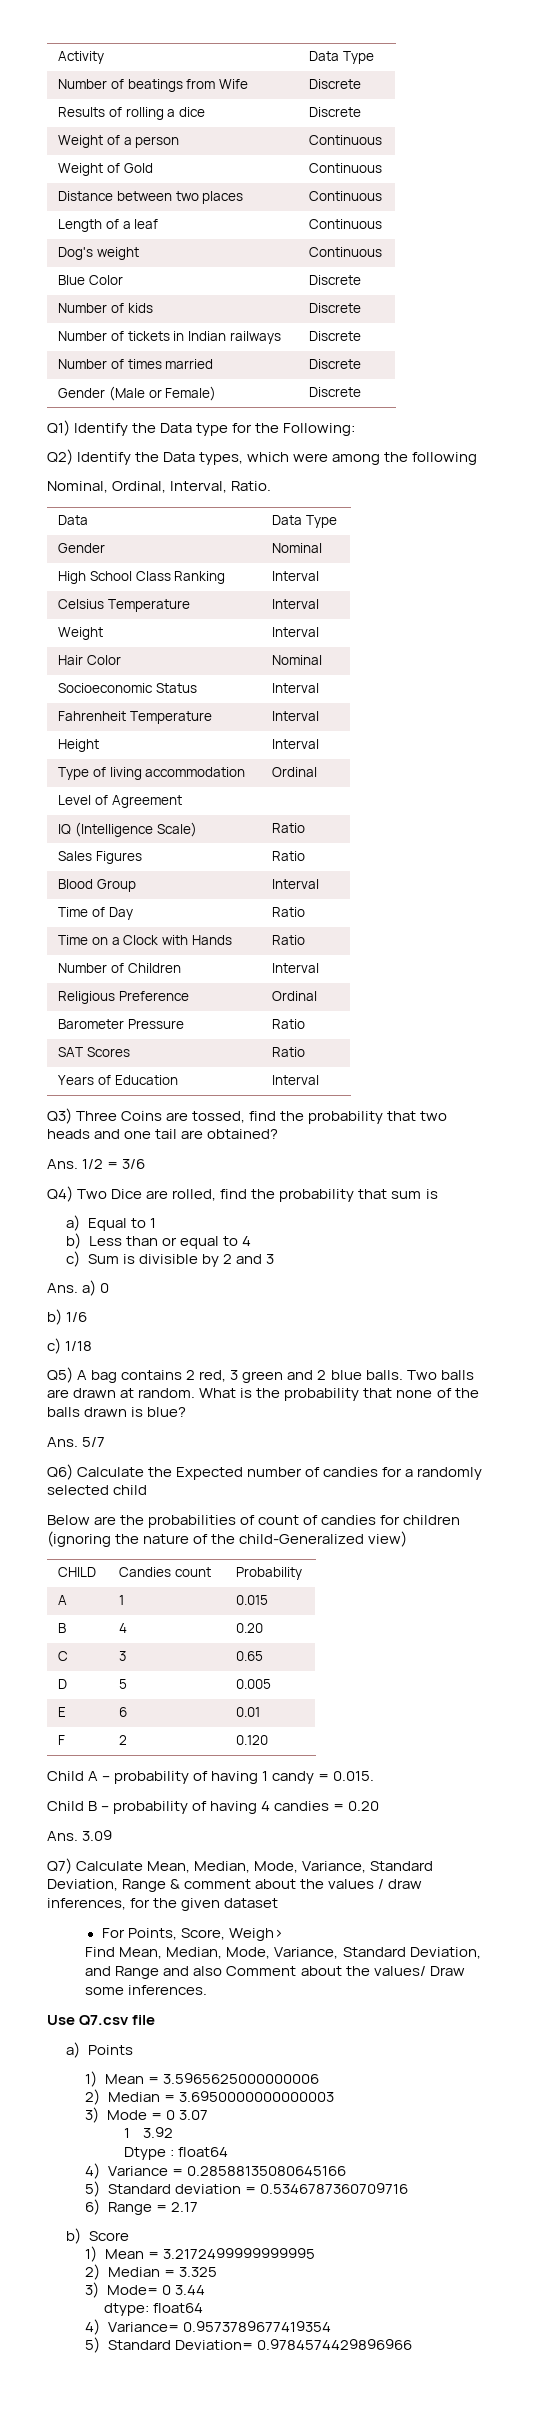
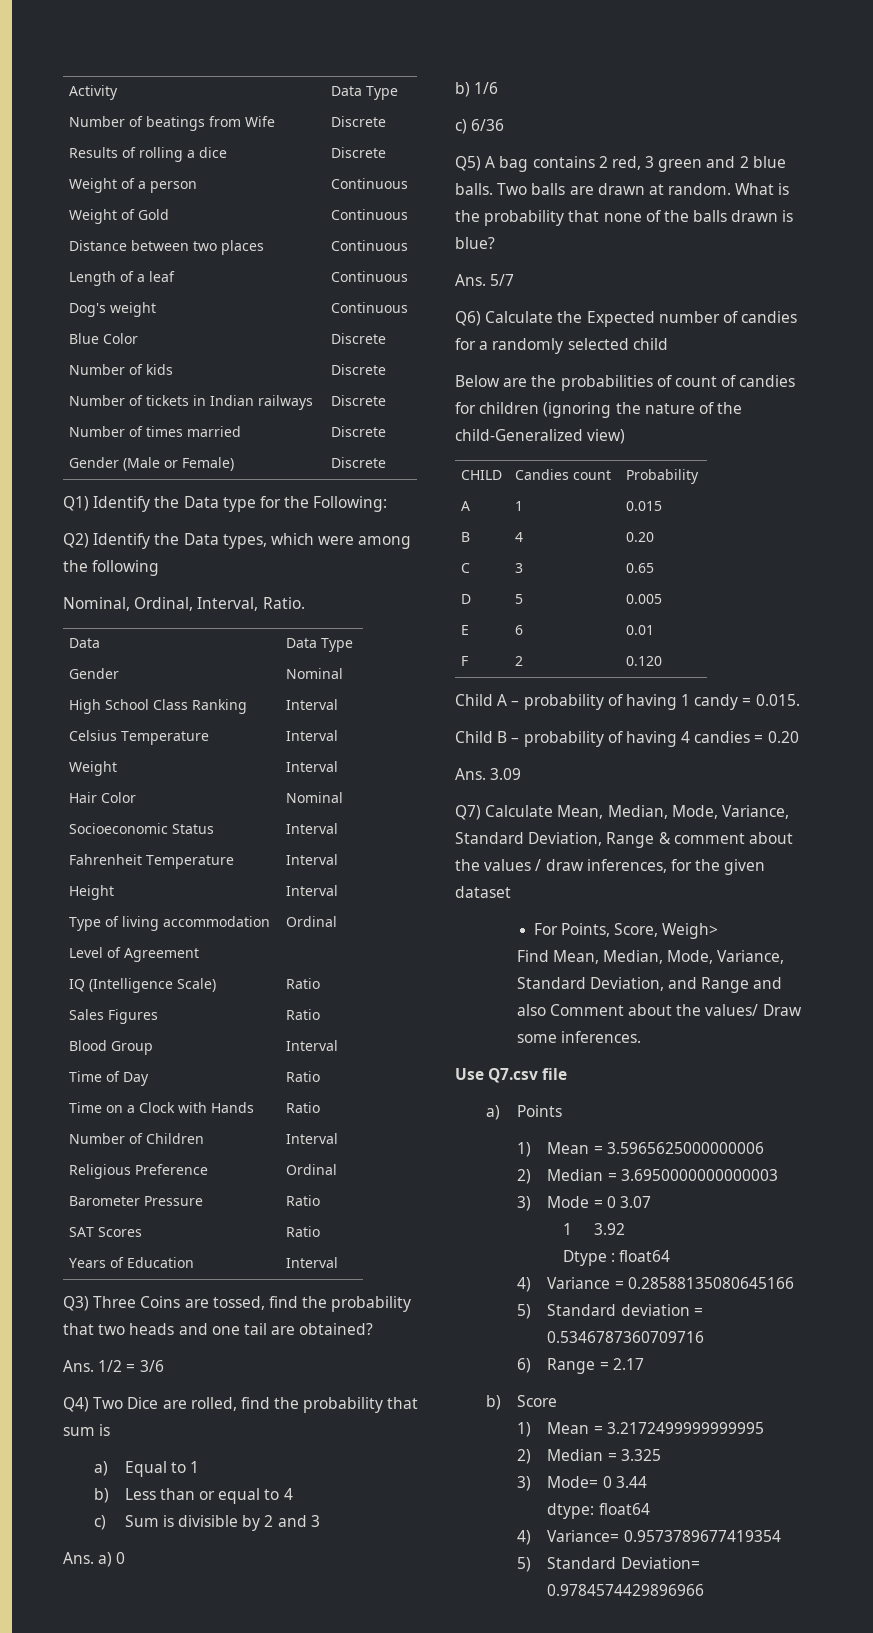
[65,1341,93,1351] 1/18 -> [471,119,505,131] 6/36

